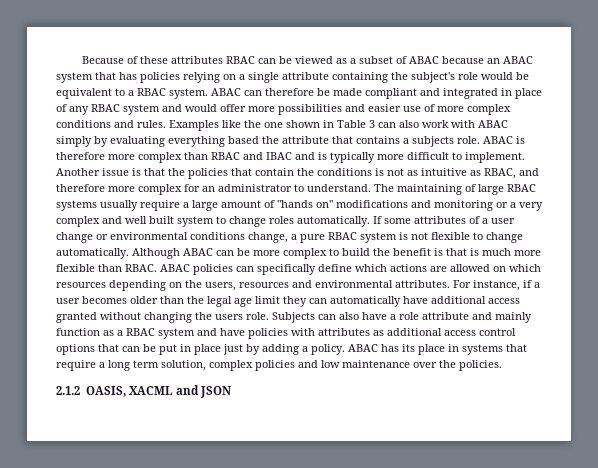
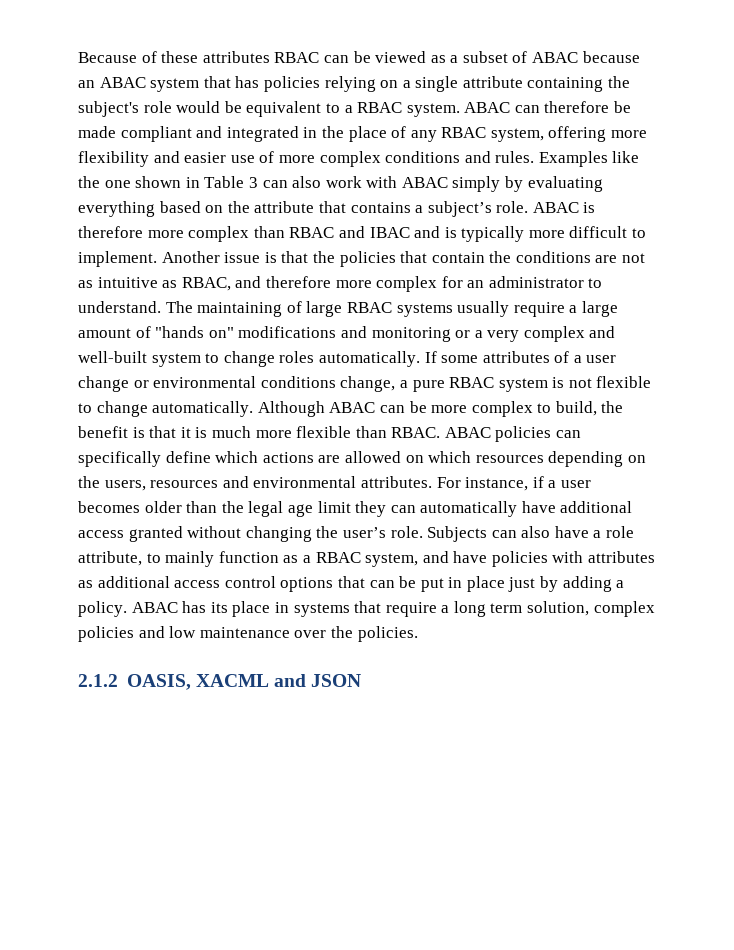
(512, 92) none -> [321,126,344,138] the
[123,104,342,115] system and would offer more possibilities -> [490,126,648,142] [78,151,149,167] system, offering more flexibility
(259, 140) none -> [205,205,224,213] on
[412,136,454,147] subjects -> [427,201,492,217] subject’s
[375,168,384,176] is -> [595,255,618,263] are
[125,216,174,224] well built -> [78,351,147,363] well-built
[342,248,370,256] build -> [555,401,597,416] build,
(467, 252) none -> [180,427,191,438] it
[215,314,243,320] users -> [342,527,386,538] user’s
[422,312,492,320] attribute and -> [78,551,161,566] attribute, to
[158,328,195,339] system -> [365,553,419,567] system,

